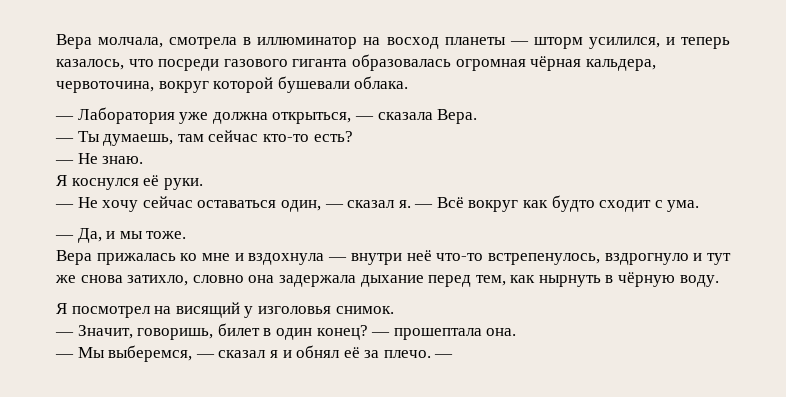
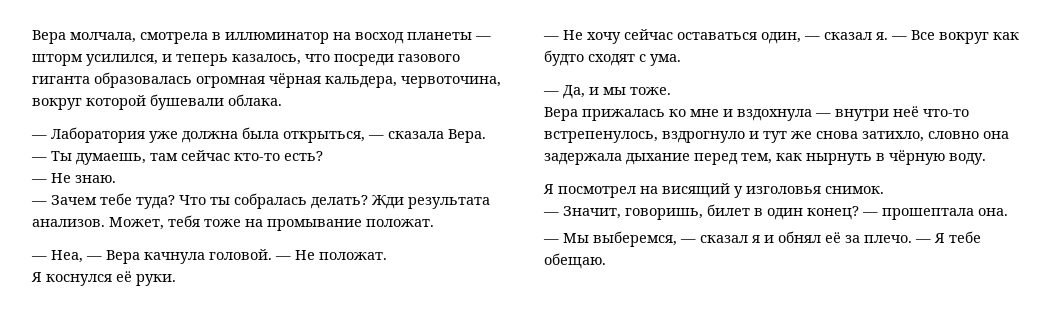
(268, 118) none -> [242,127,279,139] была
(144, 160) none -> [31,193,490,209] [32,215,434,231] [31,249,387,264] // — Зачем тебе туда? Что ты собралась делать? Жди результата анализов. Может, тебя тоже на промывание положат. // — Неа, — Вера качнула головой. — Не положат.
[436,197,464,208] Всё -> [911,30,935,40] Все
[599,200,652,212] сходит -> [588,54,635,66] сходят
(454, 356) none -> [934,231,981,243] [544,253,606,269] Я тебе обещаю.

